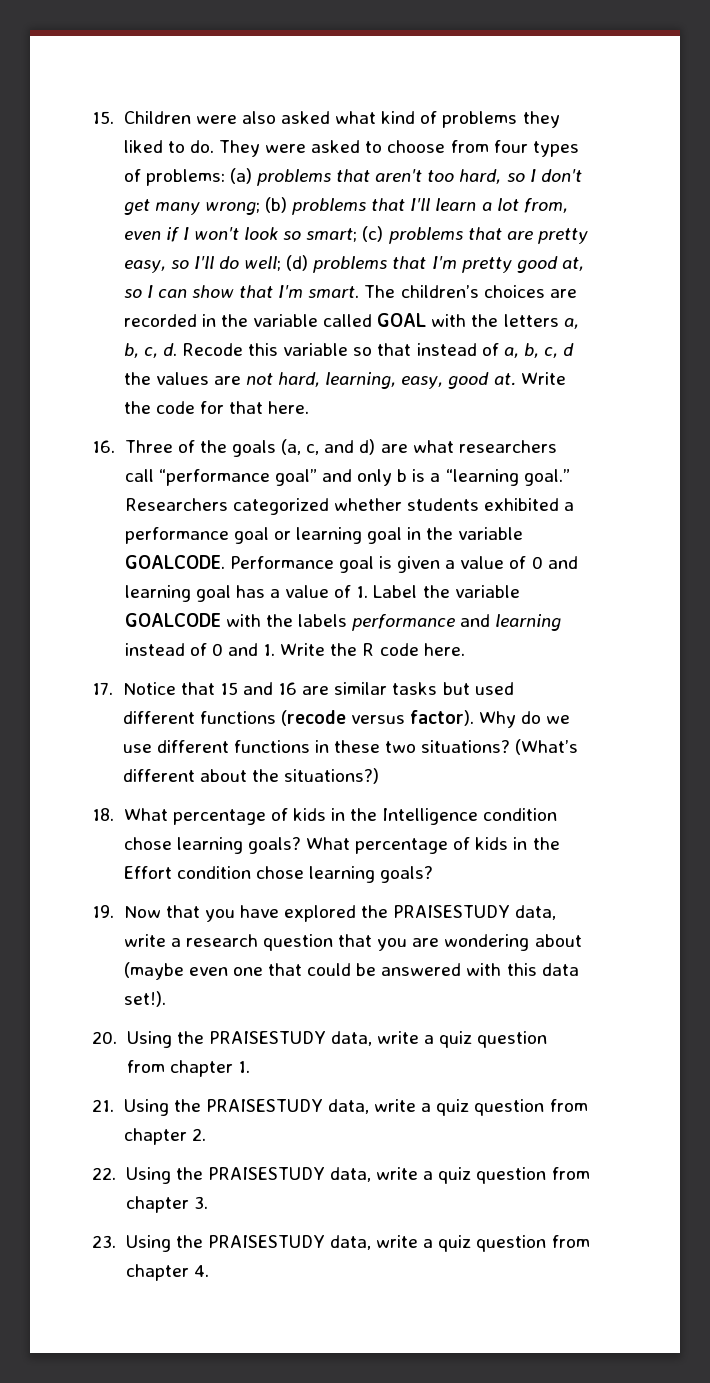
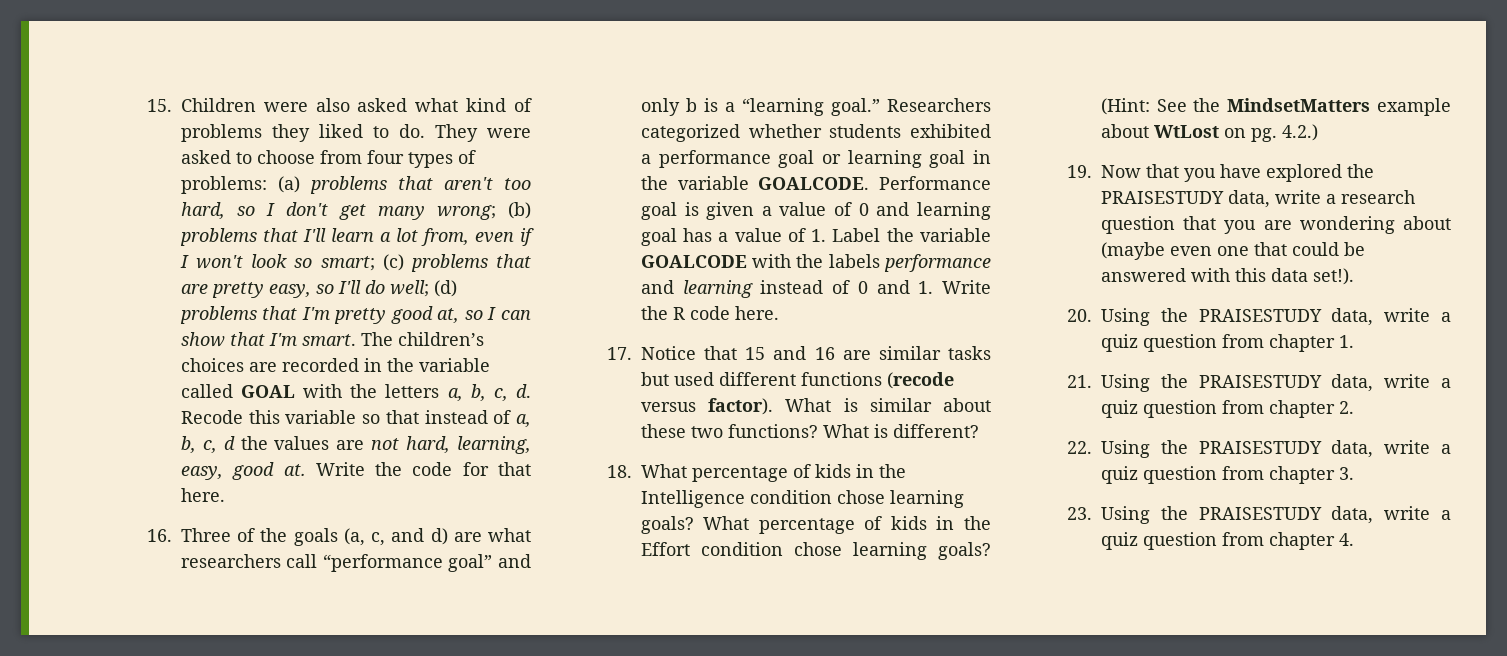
[479,711,571,728] [122,739,579,755] [122,768,379,784] Why do we use different functions in these two situations? (What’s different about the situations?) -> [785,398,991,412] [640,424,979,438] What is similar about these two functions? What is different?
(434, 874) none -> [1100,98,1451,116] [1100,124,1318,142] (Hint: See the MindsetMatters example about WtLost on pg. 4.2.)

